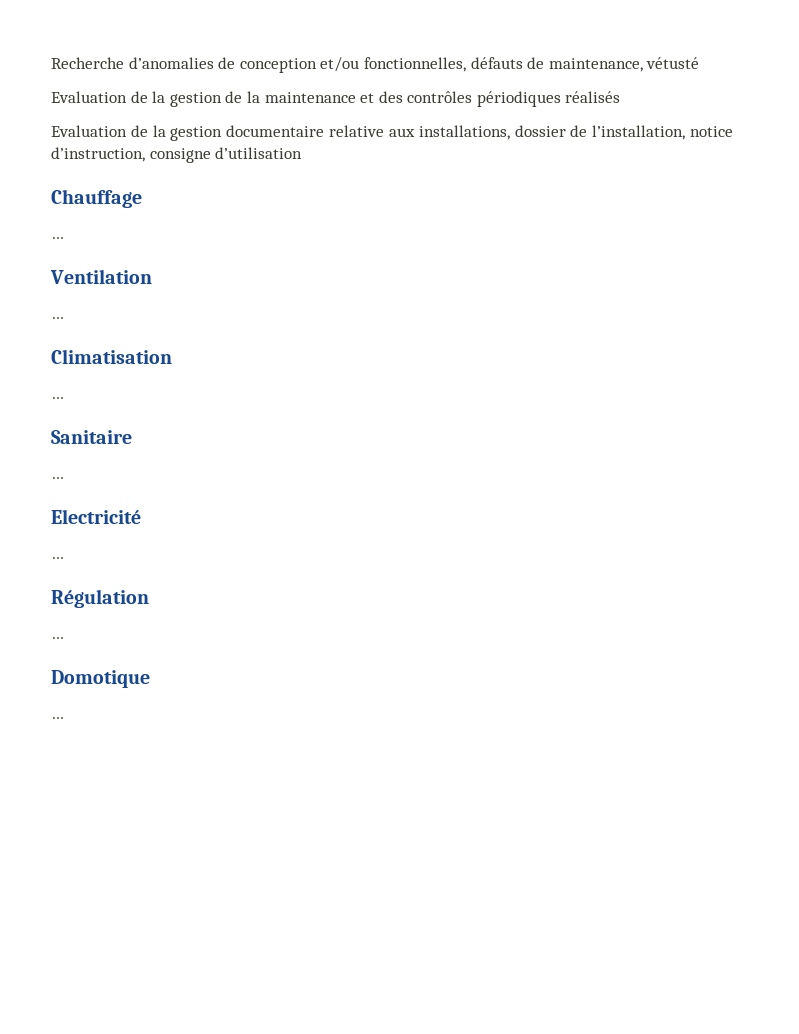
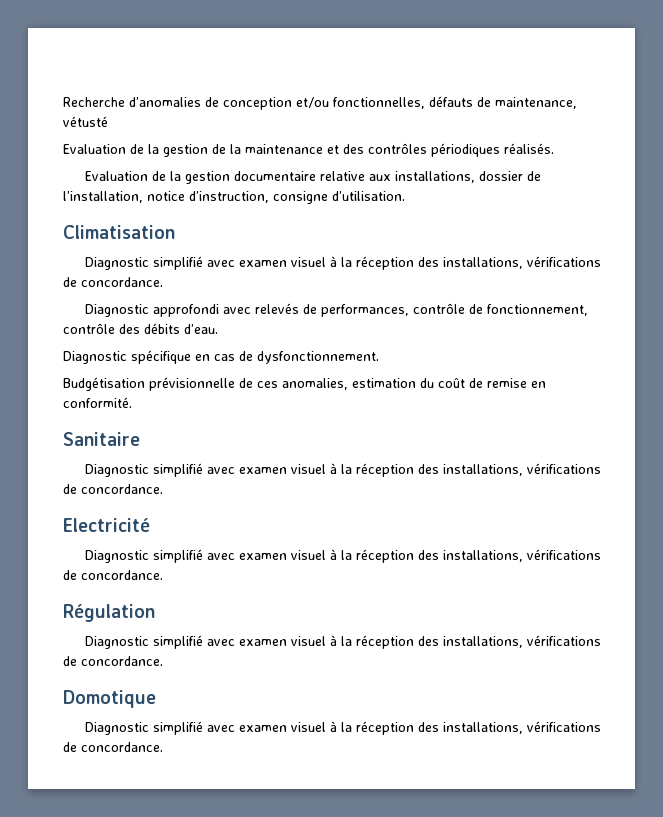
[565,91,621,103] réalisés -> [504,143,554,154] réalisés.
[215,147,303,159] [51,189,142,208] [51,237,64,239] [50,269,152,284] [51,317,64,319] [51,349,172,364] [51,397,64,399] [51,430,132,444] [51,477,64,479] [51,509,141,524] [51,557,64,559] [51,589,149,608] [51,637,64,639] [51,670,150,688] [51,717,64,719] d’utilisation // Chauffage // … // Ventilation // … // Climatisation // … // Sanitaire // … // Electricité // … // Régulation // … // Domotique // … -> [332,191,405,201] [63,225,175,239] [85,256,602,270] [63,277,163,287] [85,303,589,317] [63,323,218,334] [63,350,379,364] [63,377,546,391] [63,397,132,408] [63,432,140,446] [85,463,602,477] [63,484,163,494] [63,518,150,532] [85,549,602,563] [63,570,163,580] [63,604,155,622] [85,635,602,649] [63,656,163,666] [63,690,156,708] [85,721,602,735] [63,742,163,752] d’utilisation. // Climatisation // Diagnostic simplifié avec examen visuel à la réception des installations, vérifications de concordance. // Diagnostic approfondi avec relevés de performances, contrôle de fonctionnement, contrôle des débits d’eau. // Diagnostic spécifique en cas de dysfonctionnement. // Budgétisation prévisionnelle de ces anomalies, estimation du coût de remise en conformité. // Sanitaire // Diagnostic simplifié avec examen visuel à la réception des installations, vérifications de concordance. // Electricité // Diagnostic simplifié avec examen visuel à la réception des installations, vérifications de concordance. // Régulation // Diagnostic simplifié avec examen visuel à la réception des installations, vérifications de concordance. // Domotique // Diagnostic simplifié avec examen visuel à la réception des installations, vérifications de concordance.

